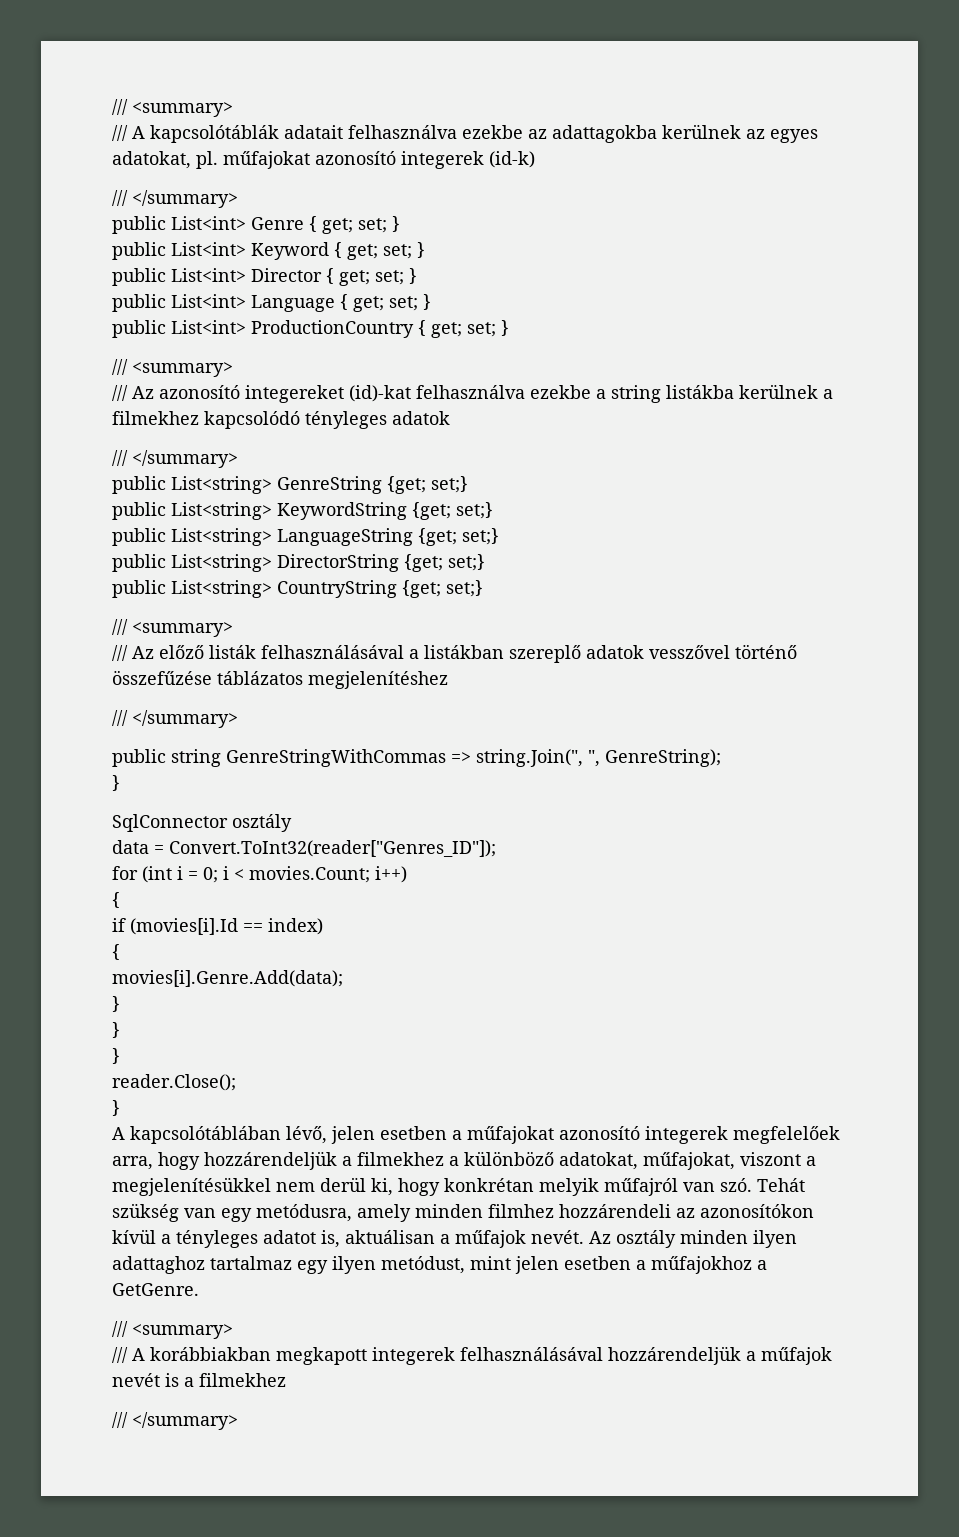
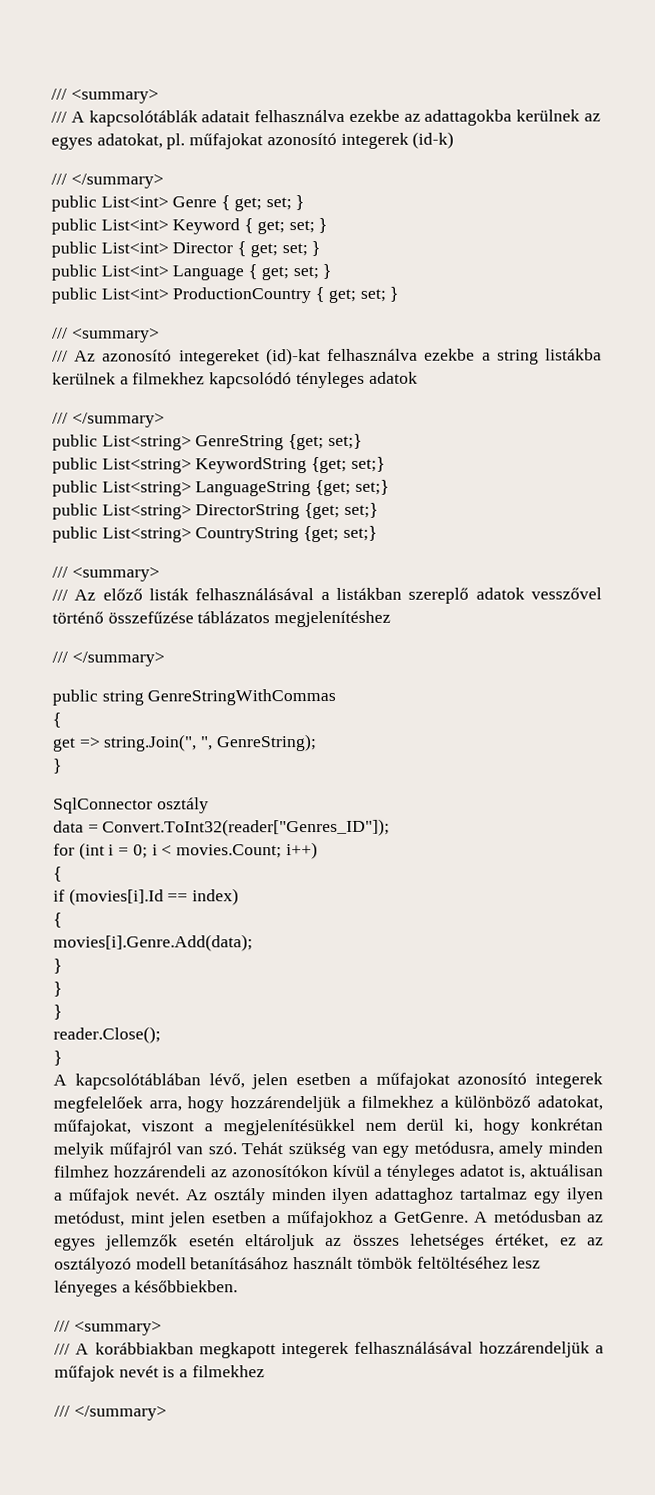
(446, 758) none -> [52,712,61,728] [52,737,76,752] // { // get
(199, 1289) none -> [474,1210,604,1223] [54,1233,604,1251] [54,1256,542,1274] [54,1280,239,1297] A metódusban az egyes jellemzők esetén eltároljuk az összes lehetséges értéket, ez az osztályozó modell betanításához használt tömbök feltöltéséhez lesz lényeges a későbbiekben.

